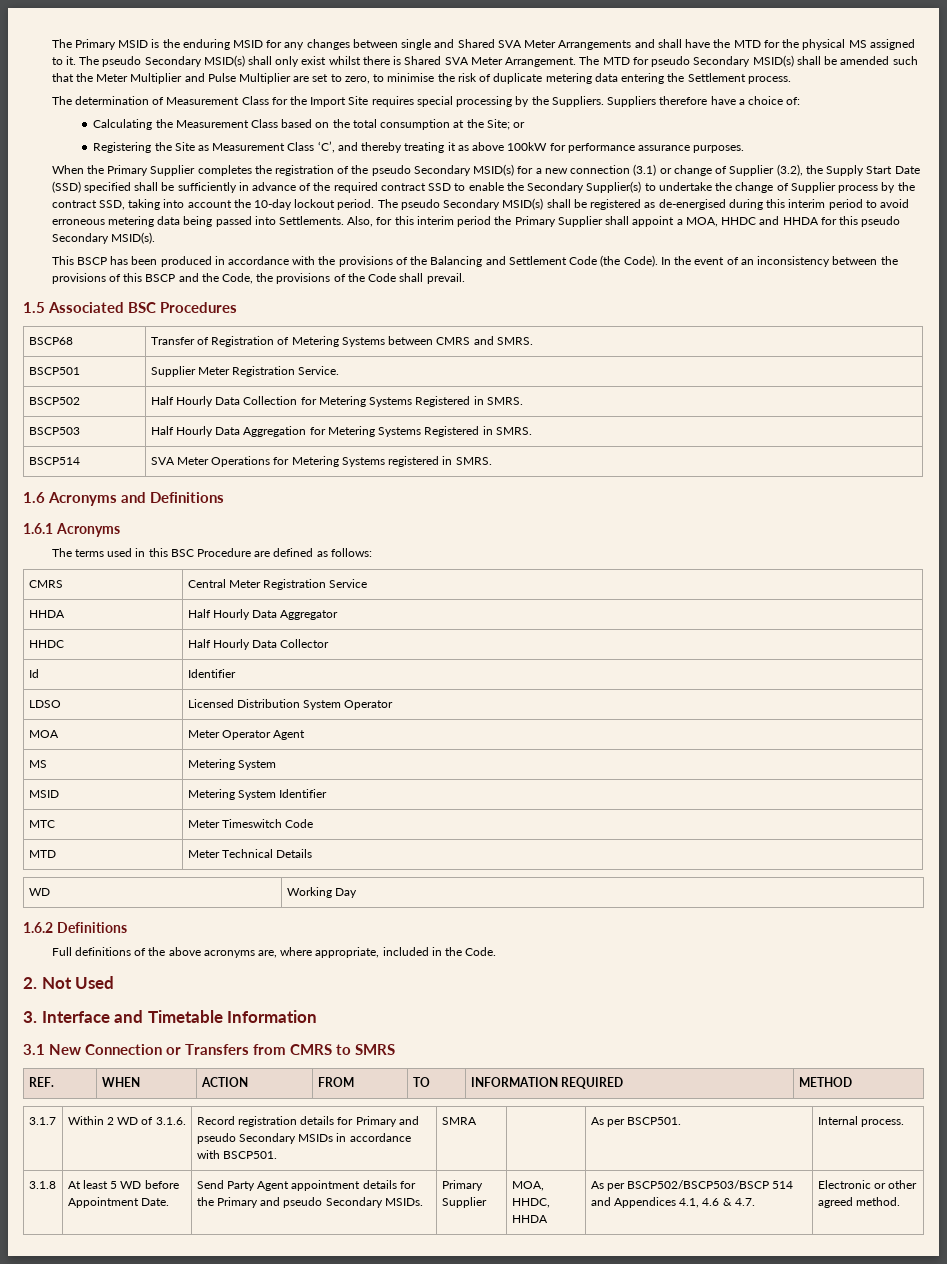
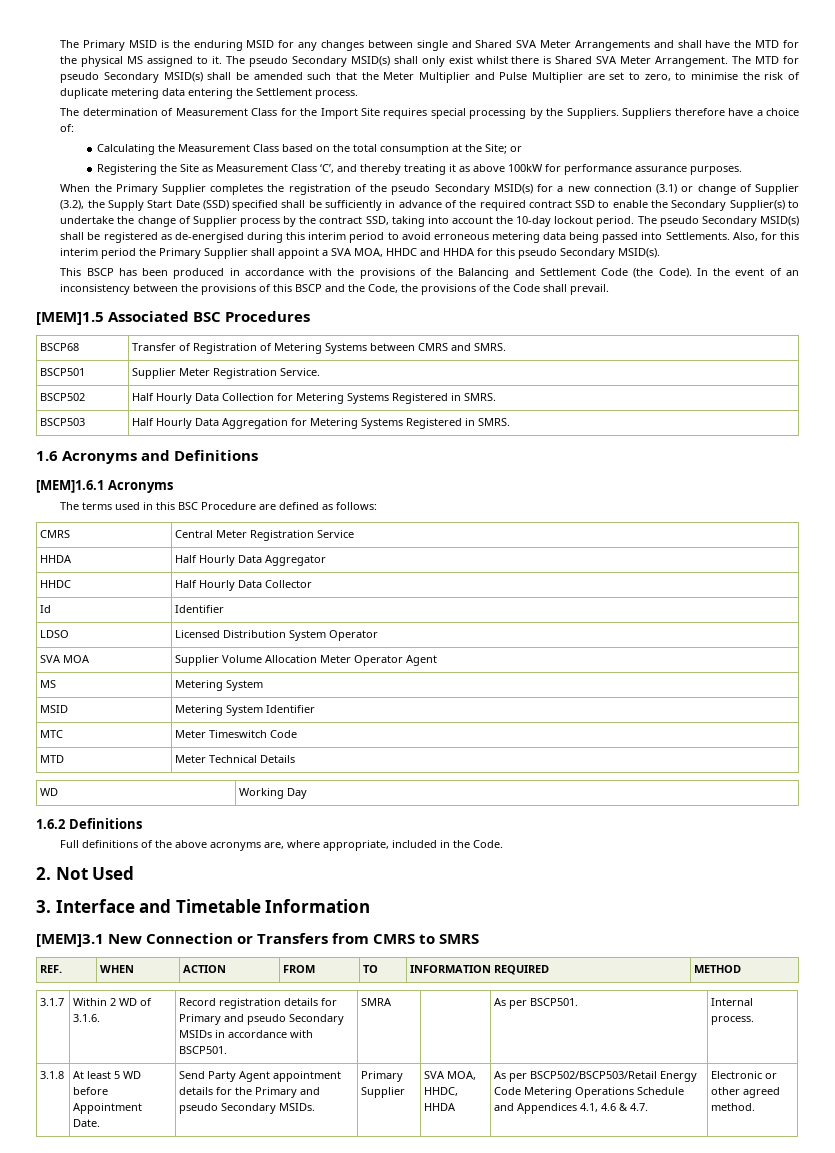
(683, 222) none -> [331,248,353,256] SVA
[23,302,45,313] 1.5 -> [36,312,104,325] [MEM]1.5
[28,457,80,465] [150,456,492,467] // BSCP514 | SVA Meter Operations for Metering Systems registered in SMRS. -> (511, 422) none
[23,523,53,534] 1.6.1 -> [36,480,104,493] [MEM]1.6.1
(394, 705) none -> [40,655,62,663] SVA
(59, 734) none -> [175,655,318,666] Supplier Volume Allocation
[23,1044,45,1055] 3.1 -> [36,934,104,947] [MEM]3.1
(487, 1202) none -> [424,1071,446,1079] SVA
[627,1180,794,1189] BSCP502/BSCP503/BSCP 514 -> [530,1071,698,1082] [494,1087,685,1098] BSCP502/BSCP503/Retail Energy Code Metering Operations Schedule

